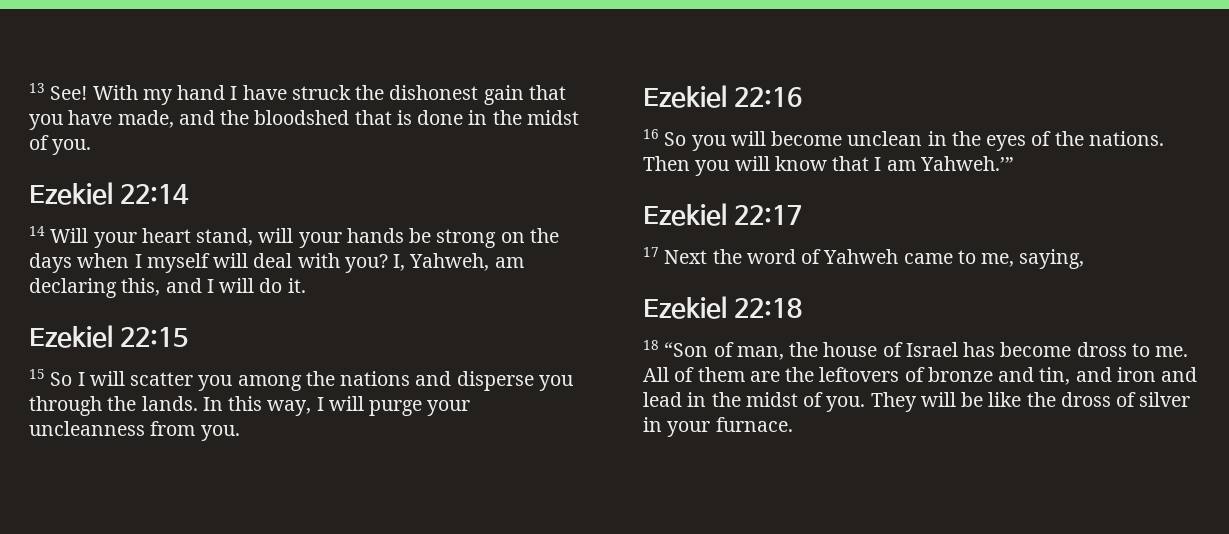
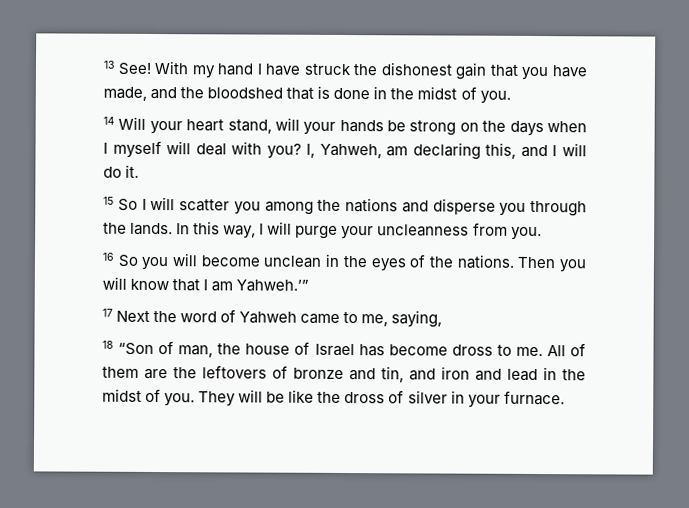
[29,182,190,205] // Ezekiel 22:14 -> (511, 97) none
[29,325,189,348] // Ezekiel 22:15 -> (140, 171) none
[643,85,803,108] // Ezekiel 22:16 -> (542, 233) none
[643,203,803,226] // Ezekiel 22:17 -> (310, 285) none
[643,296,803,319] // Ezekiel 22:18 -> (443, 319) none

